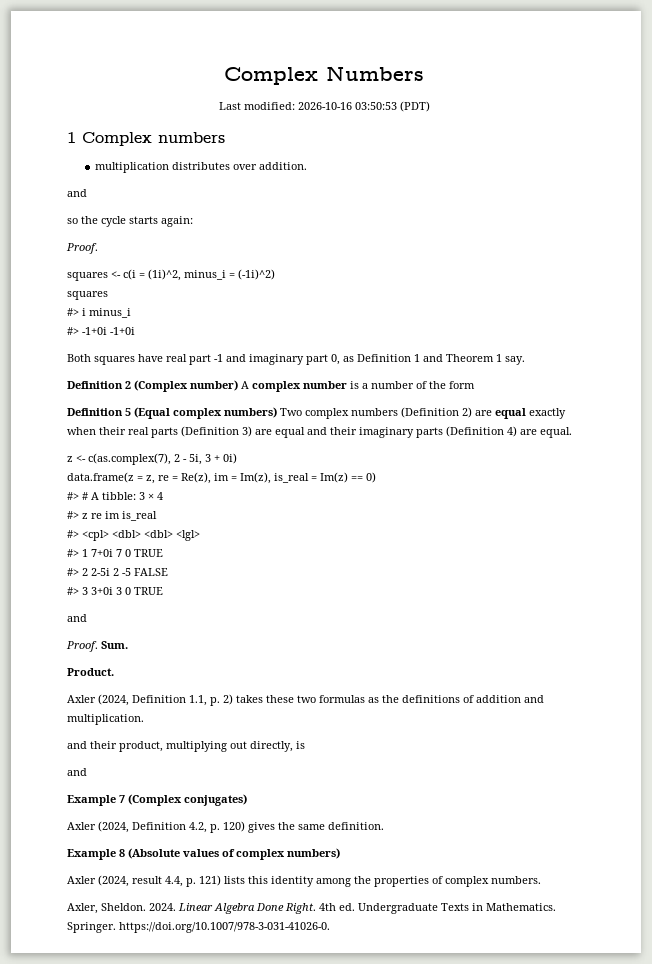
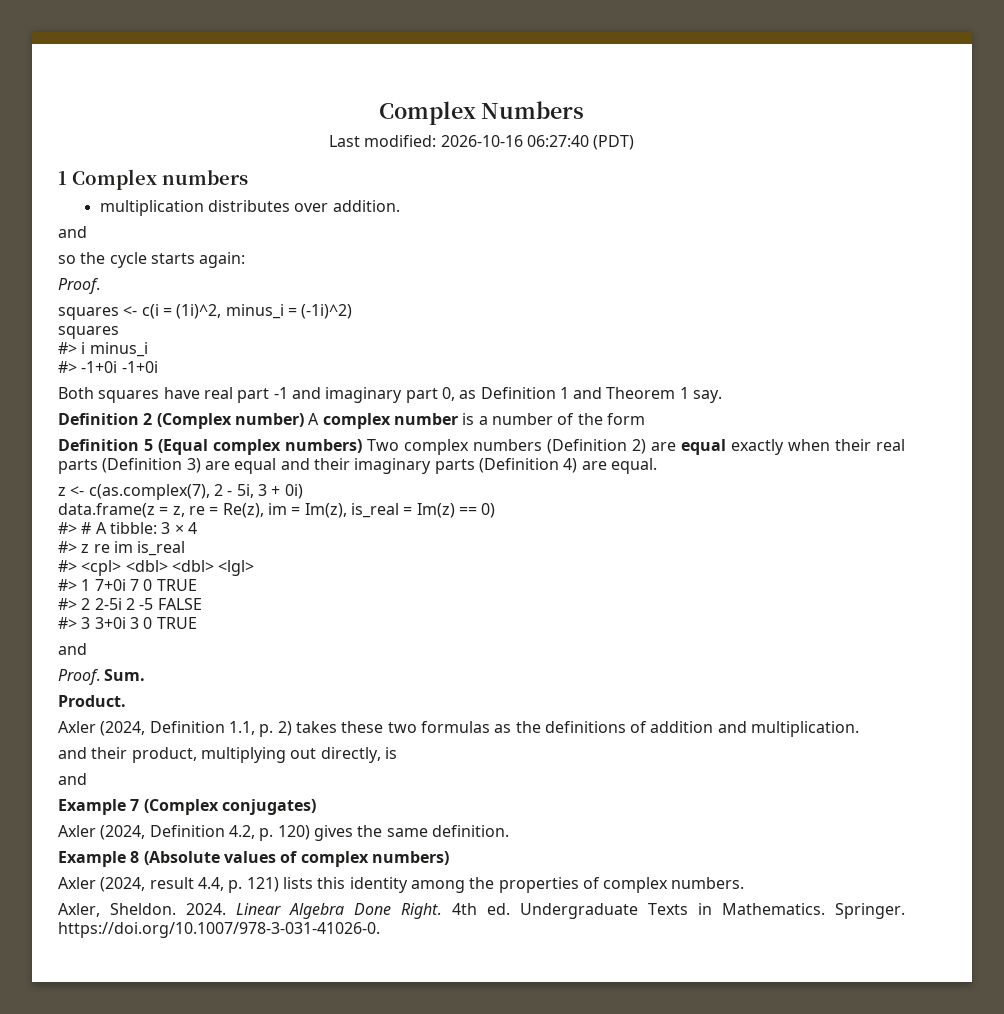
[354,102,397,110] 03:50:53 -> [526,135,589,147] 06:27:40

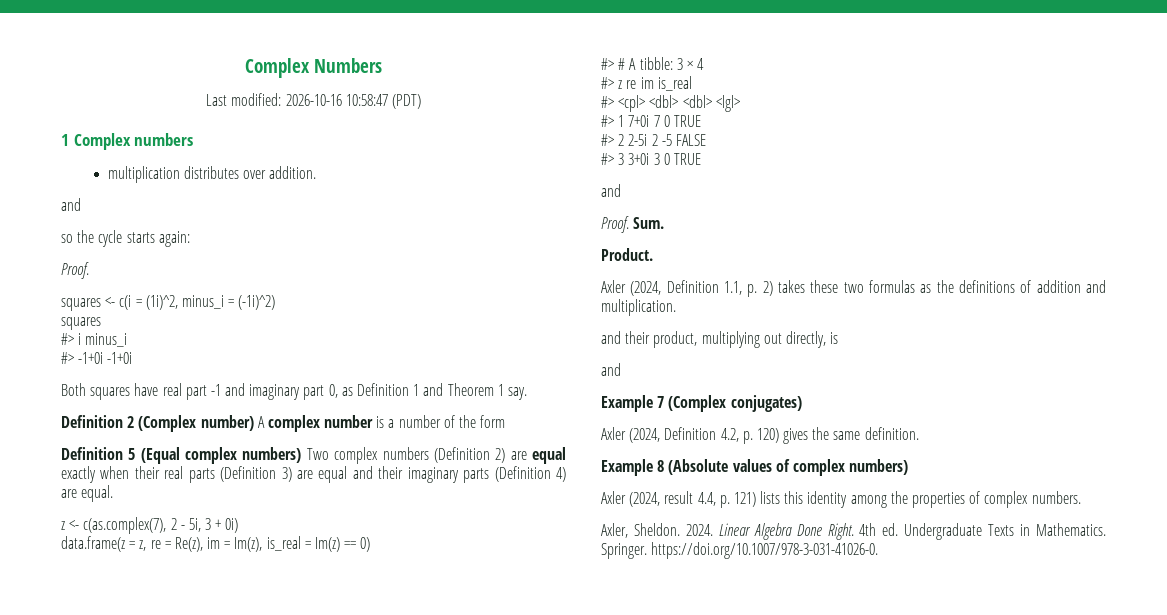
[526,135,589,147] 06:27:40 -> [345,94,388,106] 10:58:47

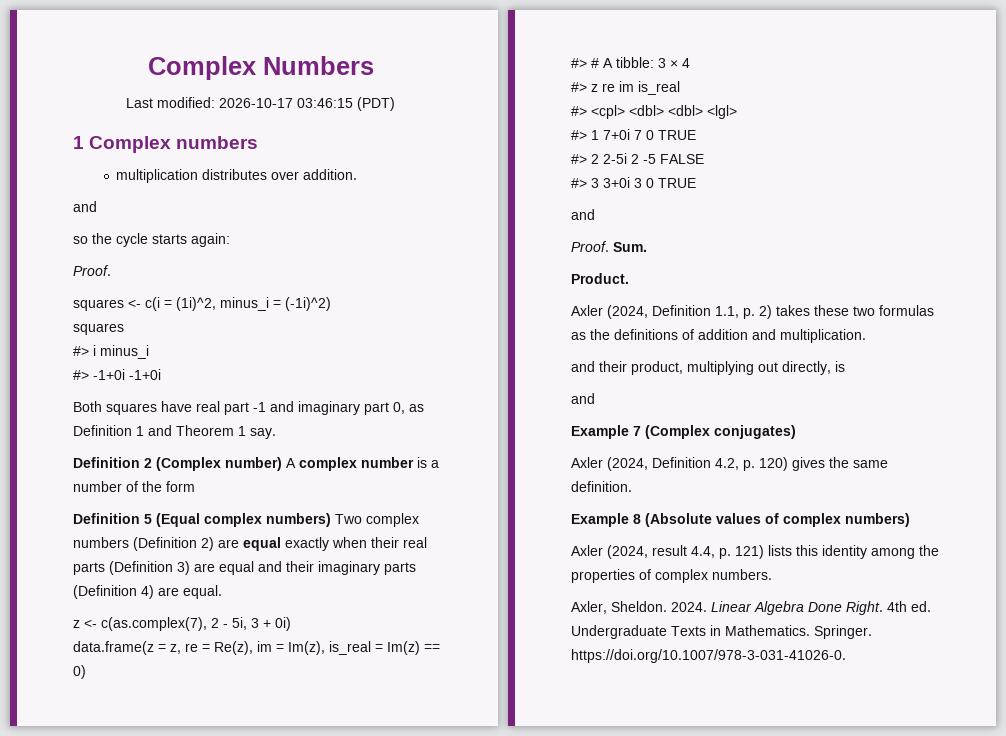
[285,94,388,106] 2026-10-16 10:58:47 -> [219,98,353,108] 2026-10-17 03:46:15

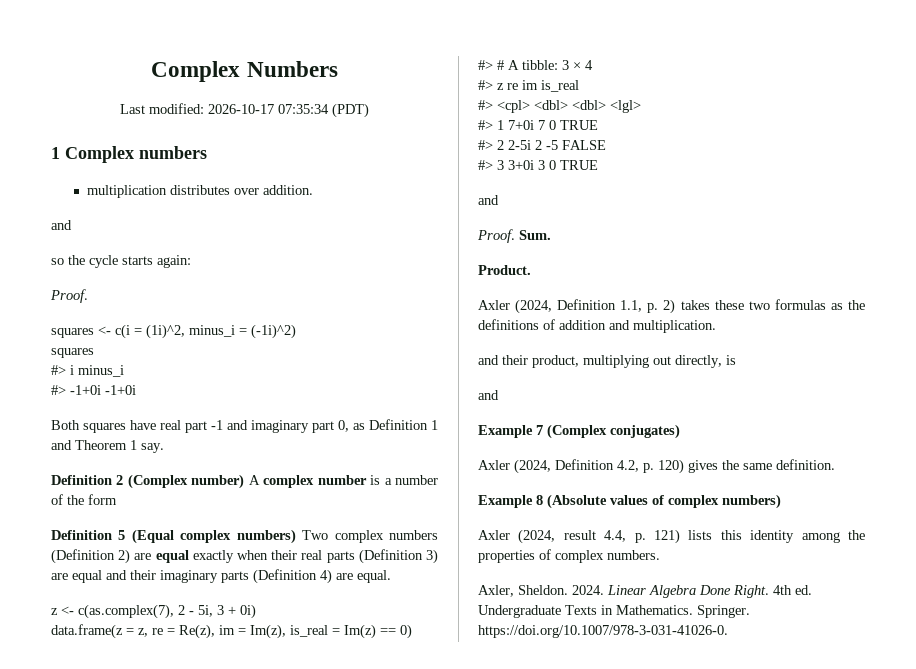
[297,98,353,108] 03:46:15 -> [278,104,329,114] 07:35:34

